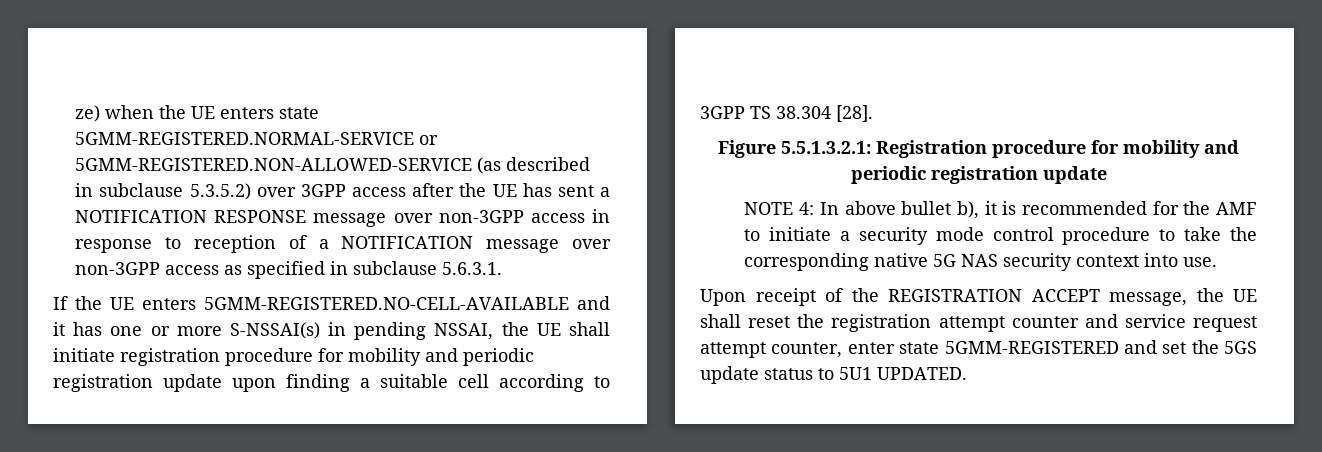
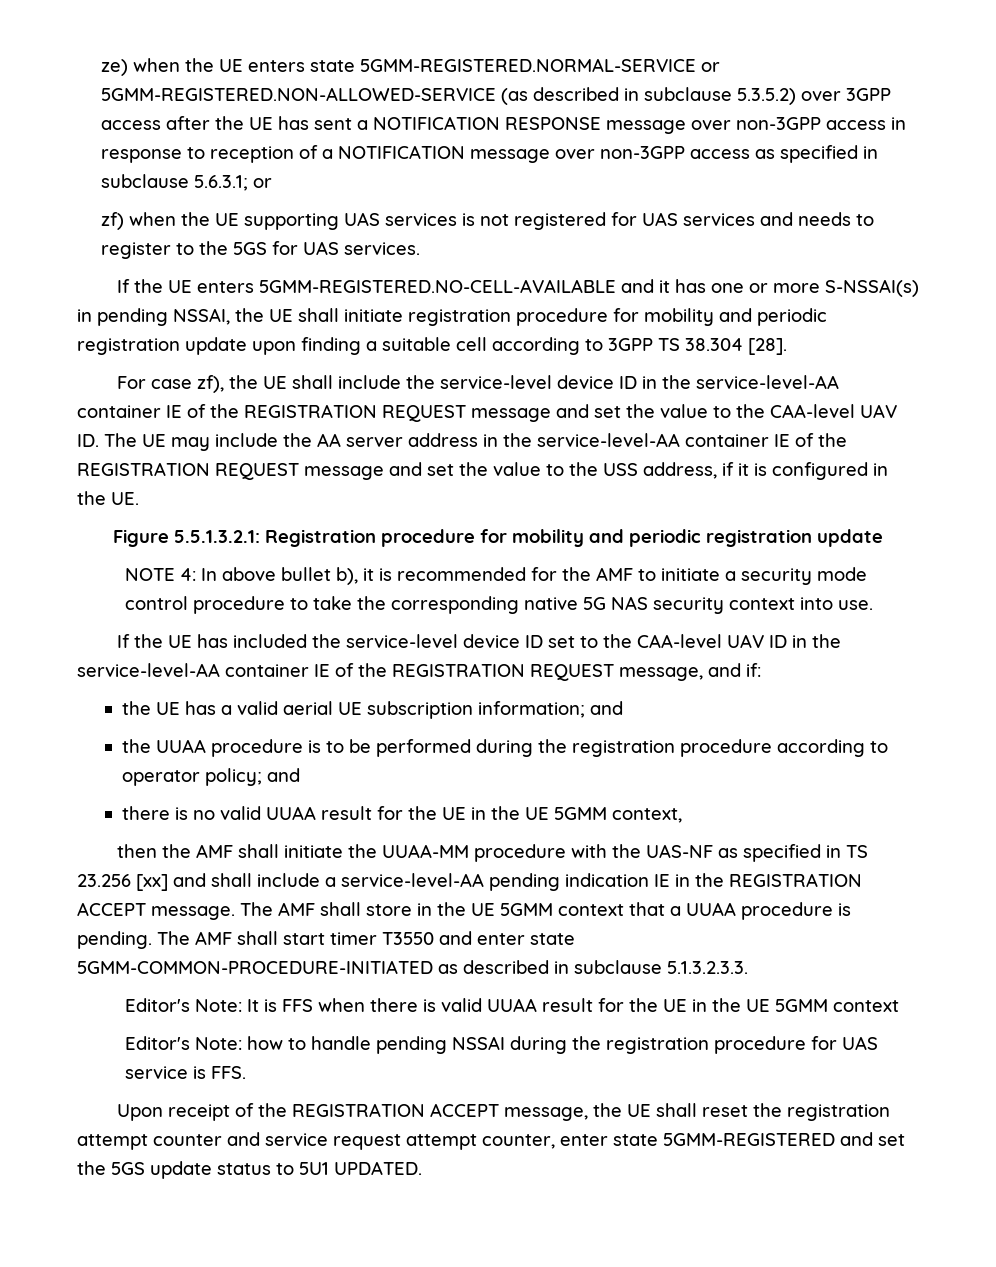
[442,262,503,275] 5.6.3.1. -> [194,175,273,191] [101,212,875,230] [101,241,421,259] 5.6.3.1; or // zf) when the UE supporting UAS services is not registered for UAS services and needs to register to the 5GS for UAS services.
(873, 113) none -> [116,375,839,393] [77,404,897,422] [77,433,847,451] [77,462,888,480] [77,491,139,505] // For case zf), the UE shall include the service-level device ID in the service-level-AA container IE of the REGISTRATION REQUEST message and set the value to the CAA-level UAV ID. The UE may include the AA server address in the service-level-AA container IE of the REGISTRATION REQUEST message and set the value to the USS address, if it is configured in the UE.
(1218, 262) none -> [116,634,841,648] [77,663,761,681] [121,701,623,719] [121,739,888,757] [121,768,300,786] [121,806,682,823] [116,844,868,862] [77,873,862,891] [77,902,851,920] [77,931,575,949] [77,960,748,974] [125,998,900,1012] [125,1036,879,1054] [125,1066,247,1079] // If the UE has included the service-level device ID set to the CAA-level UAV ID in the service-level-AA container IE of the REGISTRATION REQUEST message, and if: // the UE has a valid aerial UE subscription information; and // the UUAA procedure is to be performed during the registration procedure according to operator policy; and // there is no valid UUAA result for the UE in the UE 5GMM context, // then the AMF shall initiate the UUAA-MM procedure with the UAS-NF as specified in TS 23.256 [xx] and shall include a service-level-AA pending indication IE in the REGISTRATION ACCEPT message. The AMF shall store in the UE 5GMM context that a UUAA procedure is pending. The AMF shall start timer T3550 and enter state 5GMM-COMMON-PROCEDURE-INITIATED as described in subclause 5.1.3.2.3.3. // Editor's Note: It is FFS when there is valid UUAA result for the UE in the UE 5GMM context // Editor's Note: how to handle pending NSSAI during the registration procedure for UAS service is FFS.

